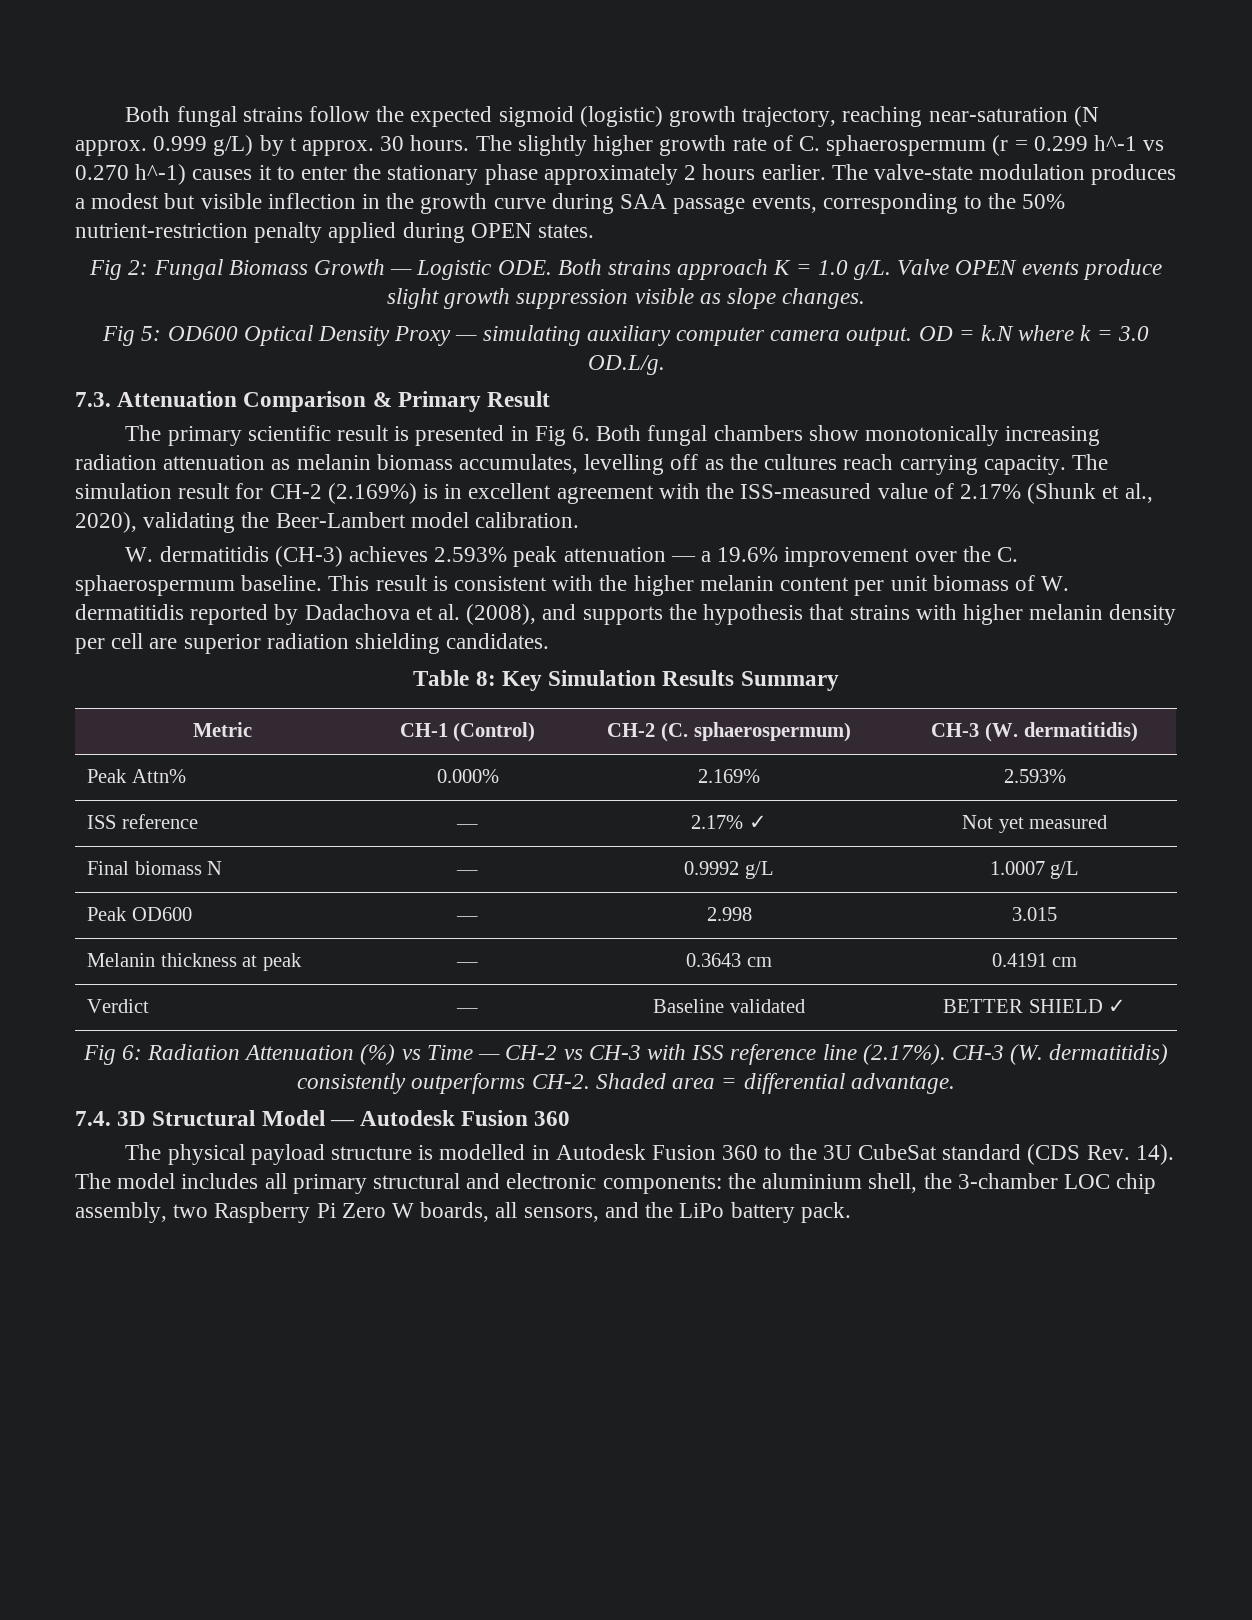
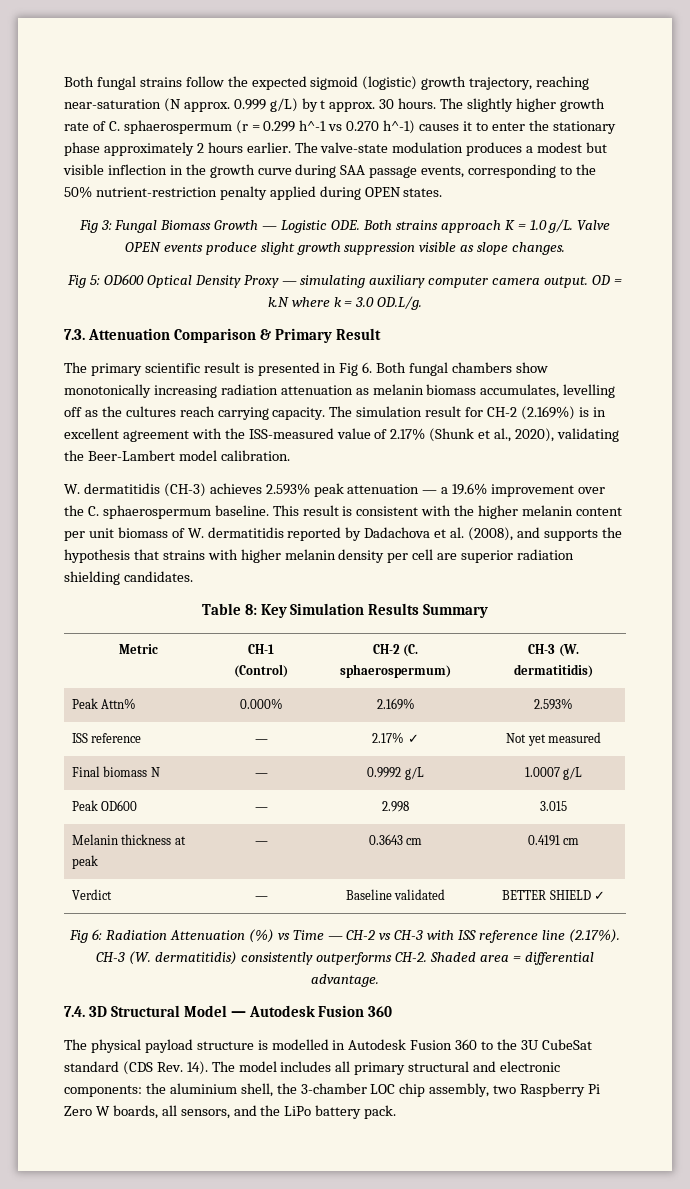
[128,260,149,275] 2: -> [100,220,112,230] 3:

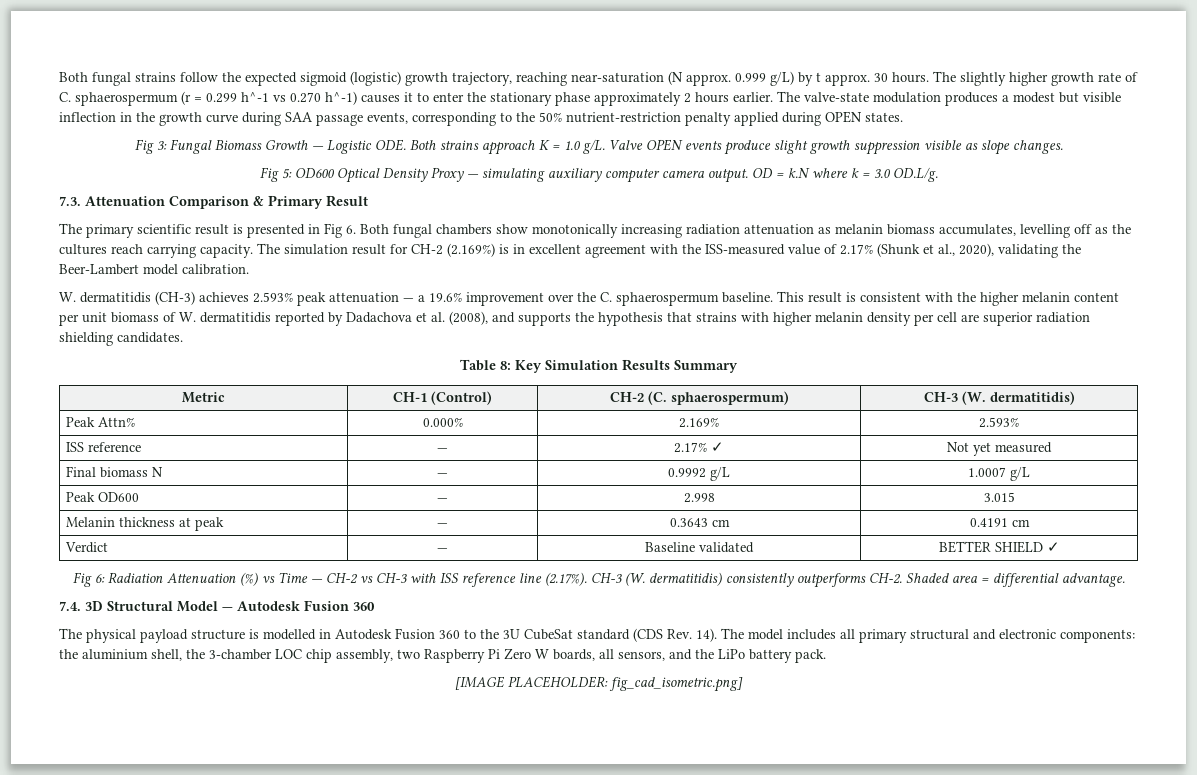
(397, 1112) none -> [455,676,743,692] // [IMAGE PLACEHOLDER: fig_cad_isometric.png]

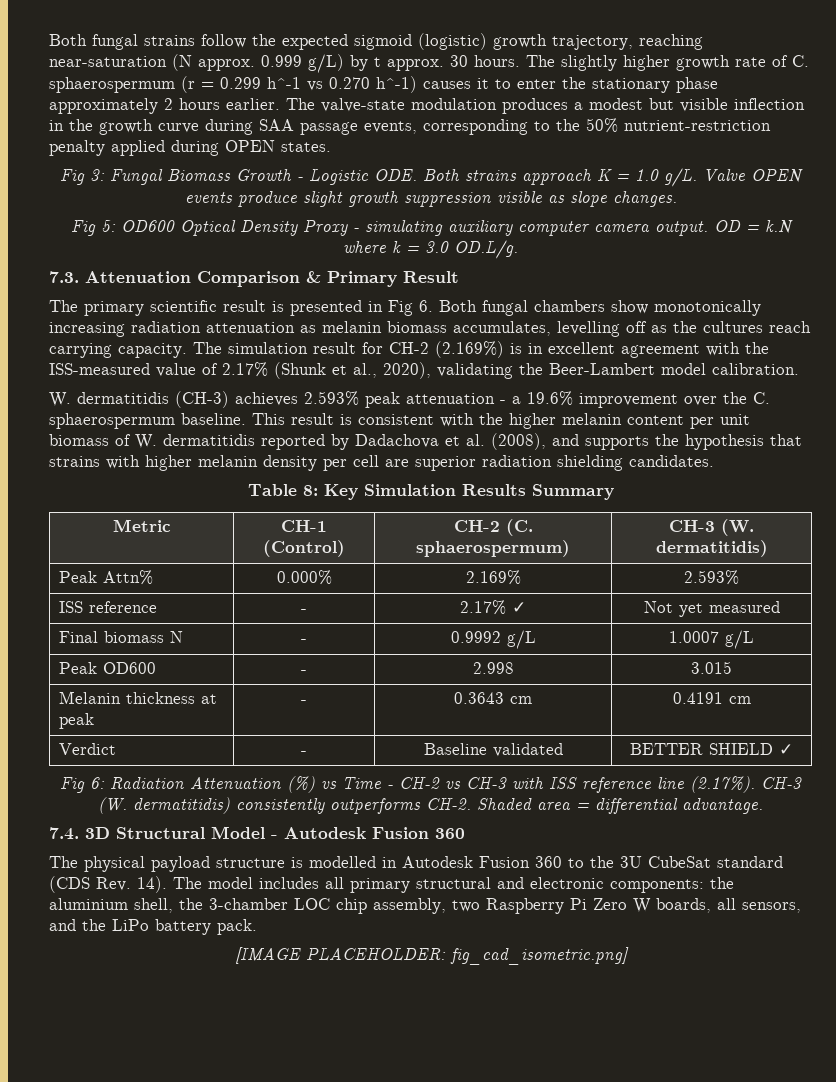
[311,146,324,150] — -> [297,177,303,181] -
[466,174,479,178] — -> [352,228,359,232] -
[403,298,414,302] — -> [500,400,506,404] -
[437,448,448,452] — -> [301,609,307,613] -
[437,473,448,477] — -> [301,639,307,643] -
[437,498,448,502] — -> [301,670,307,674] -
[437,523,448,527] — -> [301,700,307,704] -
[437,548,448,552] — -> [301,751,307,755] -
[310,579,323,583] — -> [387,785,393,789] -
[222,607,233,611] — -> [271,835,278,839] -

